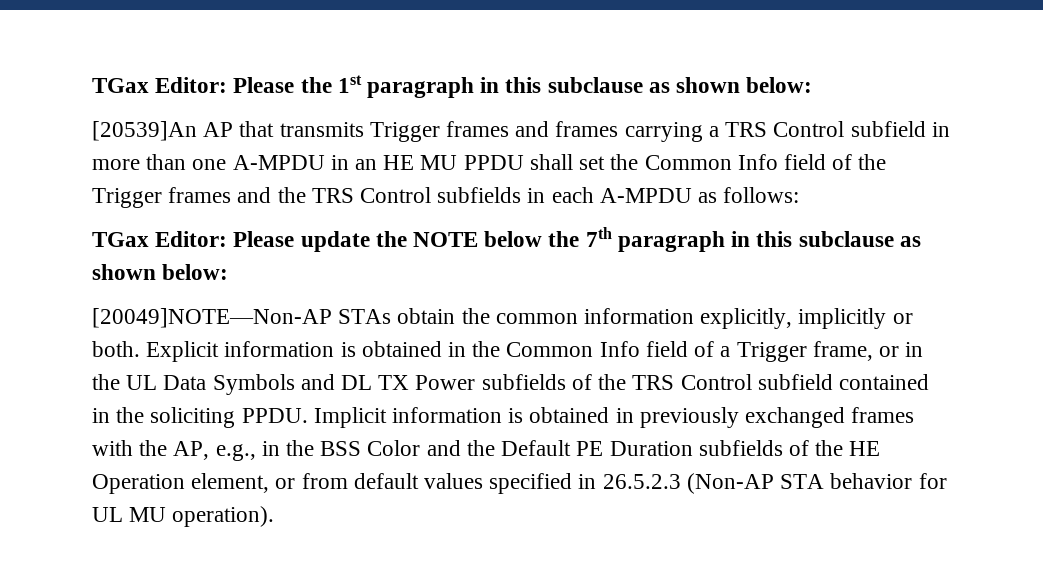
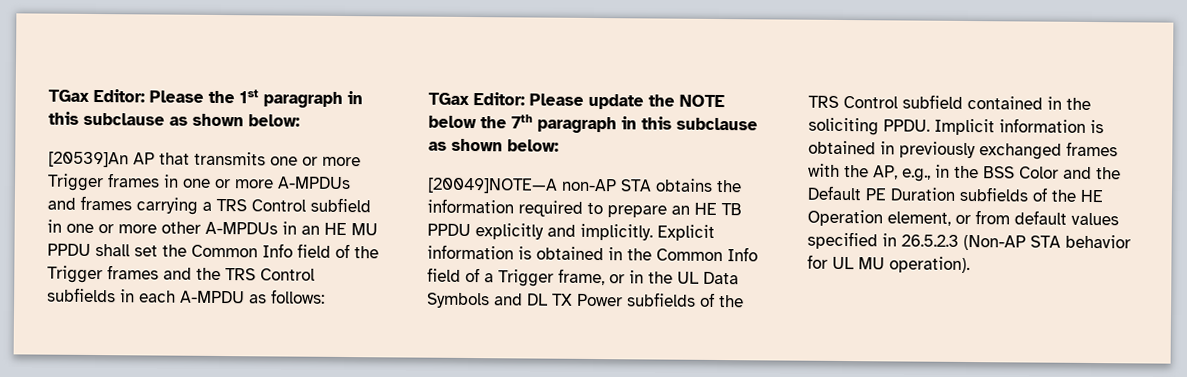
[369,121,510,142] Trigger frames -> [270,156,361,167] [47,173,351,192] one or more Trigger frames in one or more A-MPDUs
[92,154,325,170] more than one A-MPDU -> [66,221,278,235] one or more other A-MPDUs
[92,308,913,329] [92,341,140,357] [20049]NOTE—Non-AP STAs obtain the common information explicitly, implicitly or both. -> [427,177,742,194] [427,198,742,218] [427,223,653,241] [20049]NOTE—A non-AP STA obtains the information required to prepare an HE TB PPDU explicitly and implicitly.

